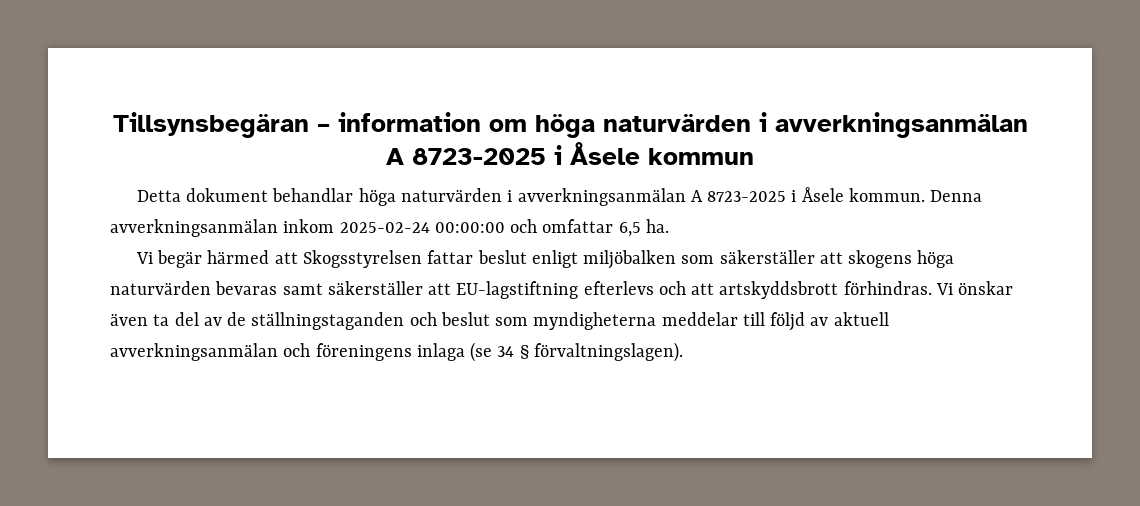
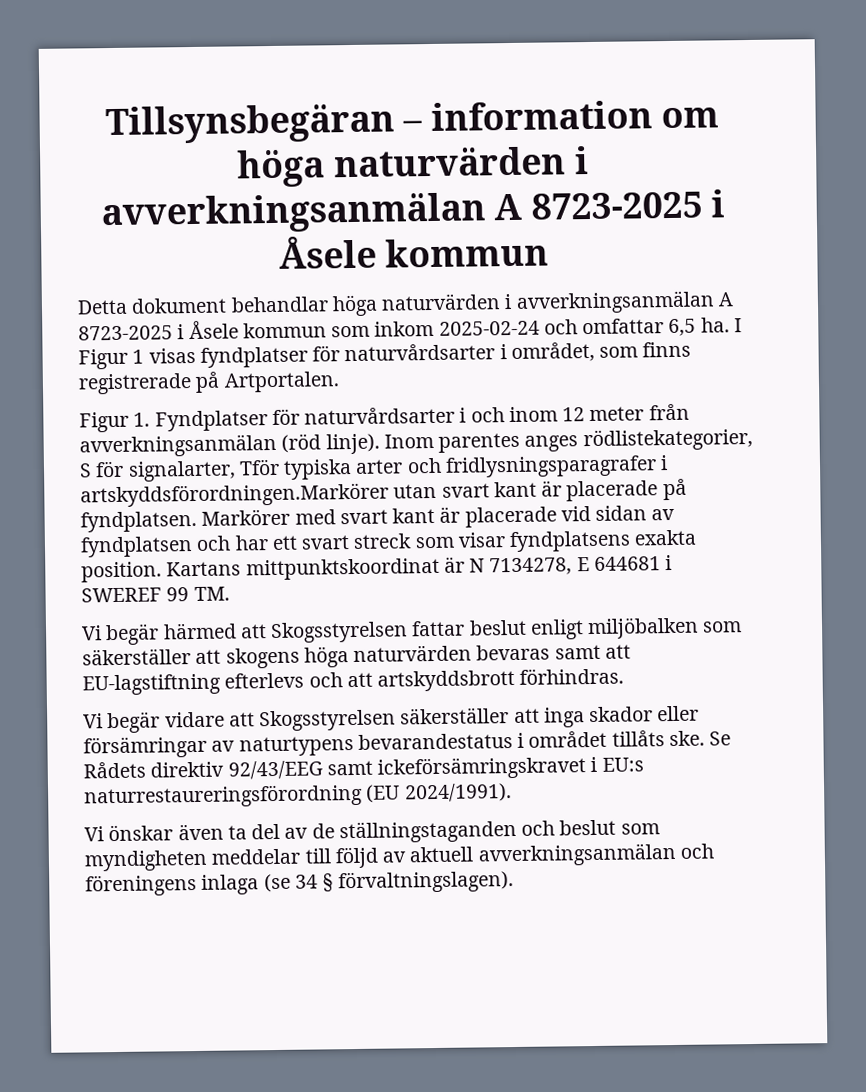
[848,188,983,202] [110,219,278,237] kommun. Denna avverkningsanmälan -> [242,322,371,339] kommun som
[434,222,505,233] 00:00:00 -> (540, 328) none
(669, 226) none -> [733,318,742,333] [78,341,692,370] [78,371,340,395] [79,403,690,433] [79,427,753,458] [79,455,669,482] [80,478,687,508] [80,505,676,533] [80,529,698,558] [81,554,673,583] [81,586,230,603] I Figur 1 visas fyndplatser för naturvårdsarter i området, som finns registrerade på Artportalen. // Figur 1. Fyndplatser för naturvårdsarter i och inom 12 meter från avverkningsanmälan (röd linje). Inom parentes anges rödlistekategorier, S för signalarter, Tför typiska arter och fridlysningsparagrafer i artskyddsförordningen.Markörer utan svart kant är placerade på fyndplatsen. Markörer med svart kant är placerade vid sidan av fyndplatsen och har ett svart streck som visar fyndplatsens exakta position. Kartans mittpunktskoordinat är N 7134278, E 644681 i SWEREF 99 TM.
[327,281,423,295] säkerställer -> (601, 652) none
(932, 288) none -> [83,705,700,734] [83,730,732,759] [83,756,644,780] [84,783,512,809] // Vi begär vidare att Skogsstyrelsen säkerställer att inga skador eller försämringar av naturtypens bevarandestatus i området tillåts ske. Se Rådets direktiv 92/43/EEG samt ickeförsämringskravet i EU:s naturrestaureringsförordning (EU 2024/1991). //
[533,312,657,330] myndigheterna -> [84,849,208,872] myndigheten

